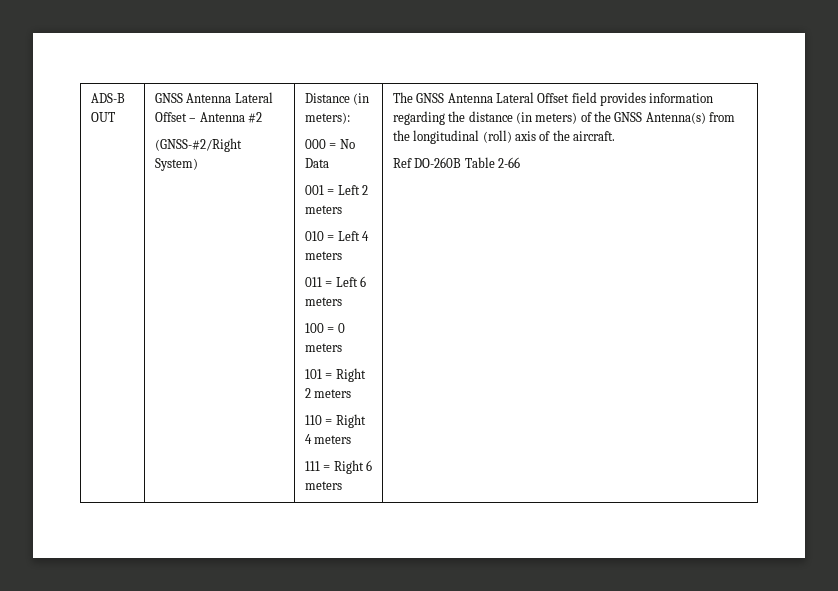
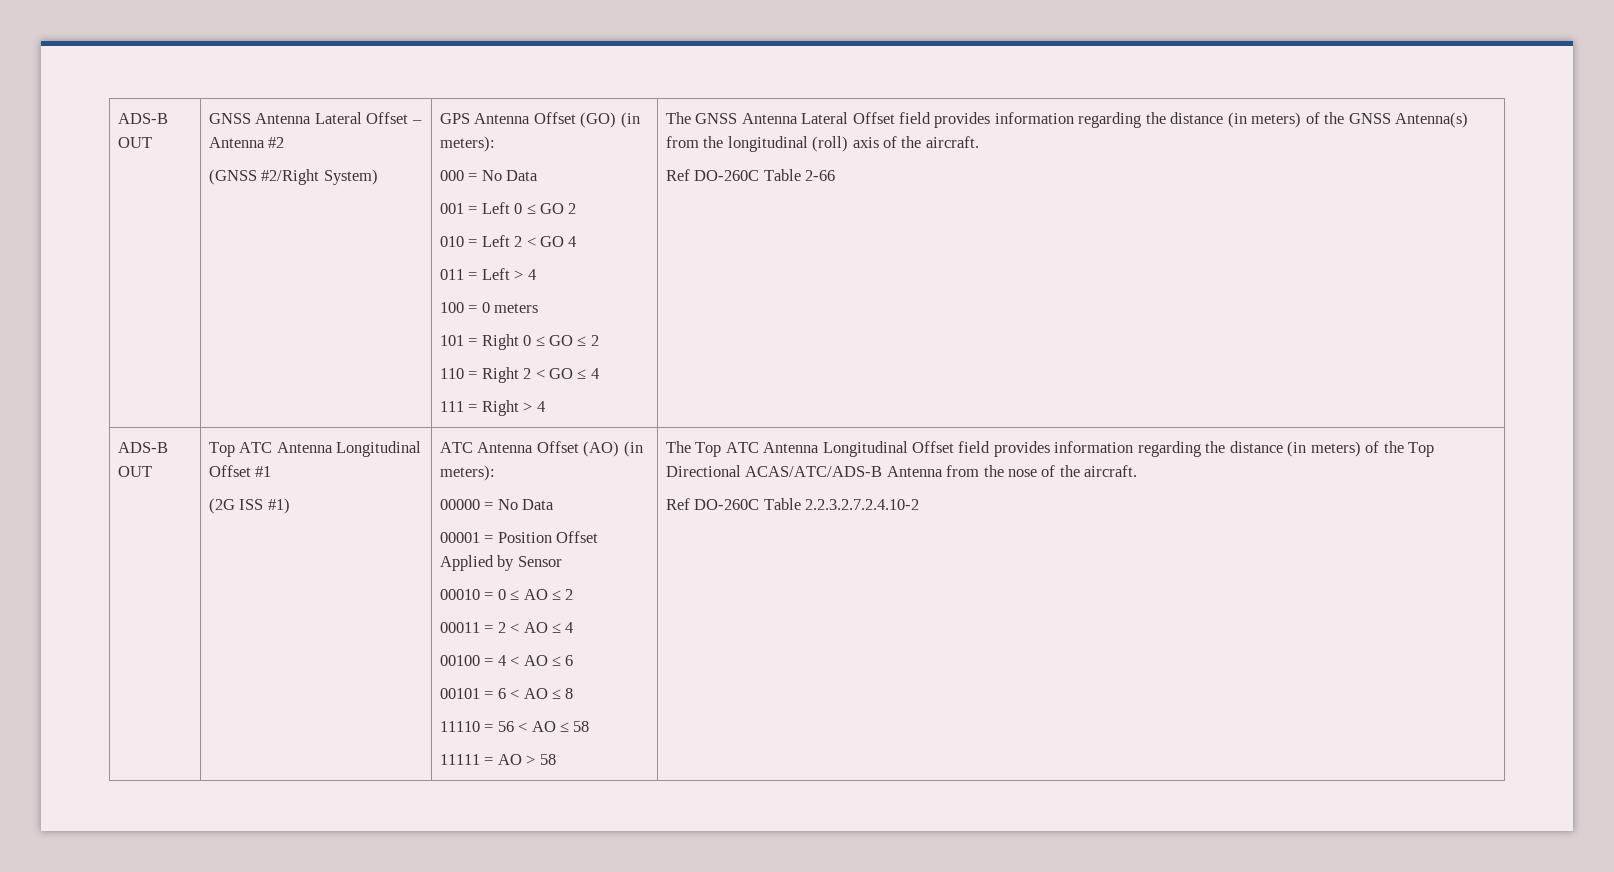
[154,138,242,152] (GNSS-#2/Right -> [208,169,320,185] (GNSS #2/Right
[304,93,350,103] Distance -> [439,112,617,128] GPS Antenna Offset (GO)
[361,185,368,195] [304,205,342,214] 2 meters -> [514,203,577,214] 0 ≤ GO 2
[361,231,369,241] [304,251,342,260] 4 meters -> [514,236,577,247] 2 < GO 4
[359,276,366,287] [304,297,342,306] 6 meters -> [514,269,536,280] > 4
[304,388,352,398] 2 meters -> [523,335,599,346] 0 ≤ GO ≤ 2
[304,434,352,444] 4 meters -> [523,368,599,379] 2 < GO ≤ 4
[365,460,372,471] [304,481,342,490] 6 meters -> [523,401,545,412] > 4
[414,157,462,168] DO-260B -> [694,170,760,181] DO-260C
(520, 162) none -> [117,442,168,453] [117,466,152,477] [208,441,422,457] [208,465,272,477] [208,498,290,514] [439,441,643,457] [439,465,495,481] [439,499,555,510] [439,531,599,543] [439,555,562,571] [439,589,574,600] [439,622,574,633] [439,655,574,666] [439,688,574,699] [439,721,590,732] [439,754,556,765] [665,441,1435,457] [665,465,1138,477] [665,498,920,510] // ADS-B OUT | Top ATC Antenna Longitudinal Offset #1 // (2G ISS #1) | ATC Antenna Offset (AO) (in meters): // 00000 = No Data // 00001 = Position Offset Applied by Sensor // 00010 = 0 ≤ AO ≤ 2 // 00011 = 2 < AO ≤ 4 // 00100 = 4 < AO ≤ 6 // 00101 = 6 < AO ≤ 8 // 11110 = 56 < AO ≤ 58 // 11111 = AO > 58 | The Top ATC Antenna Longitudinal Offset field provides information regarding the distance (in meters) of the Top Directional ACAS/ATC/ADS-B Antenna from the nose of the aircraft. // Ref DO-260C Table 2.2.3.2.7.2.4.10-2

